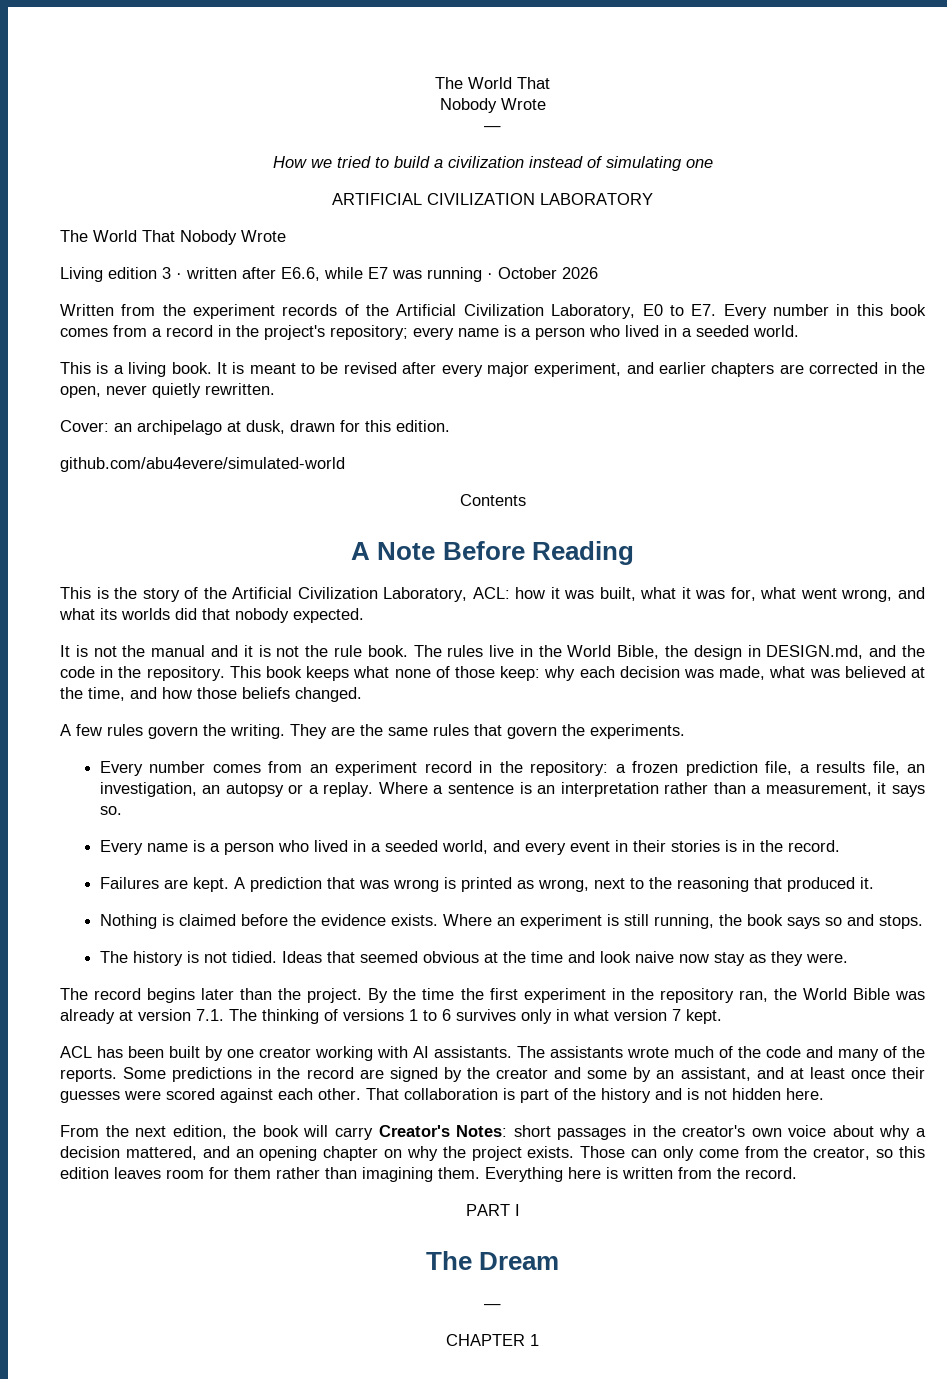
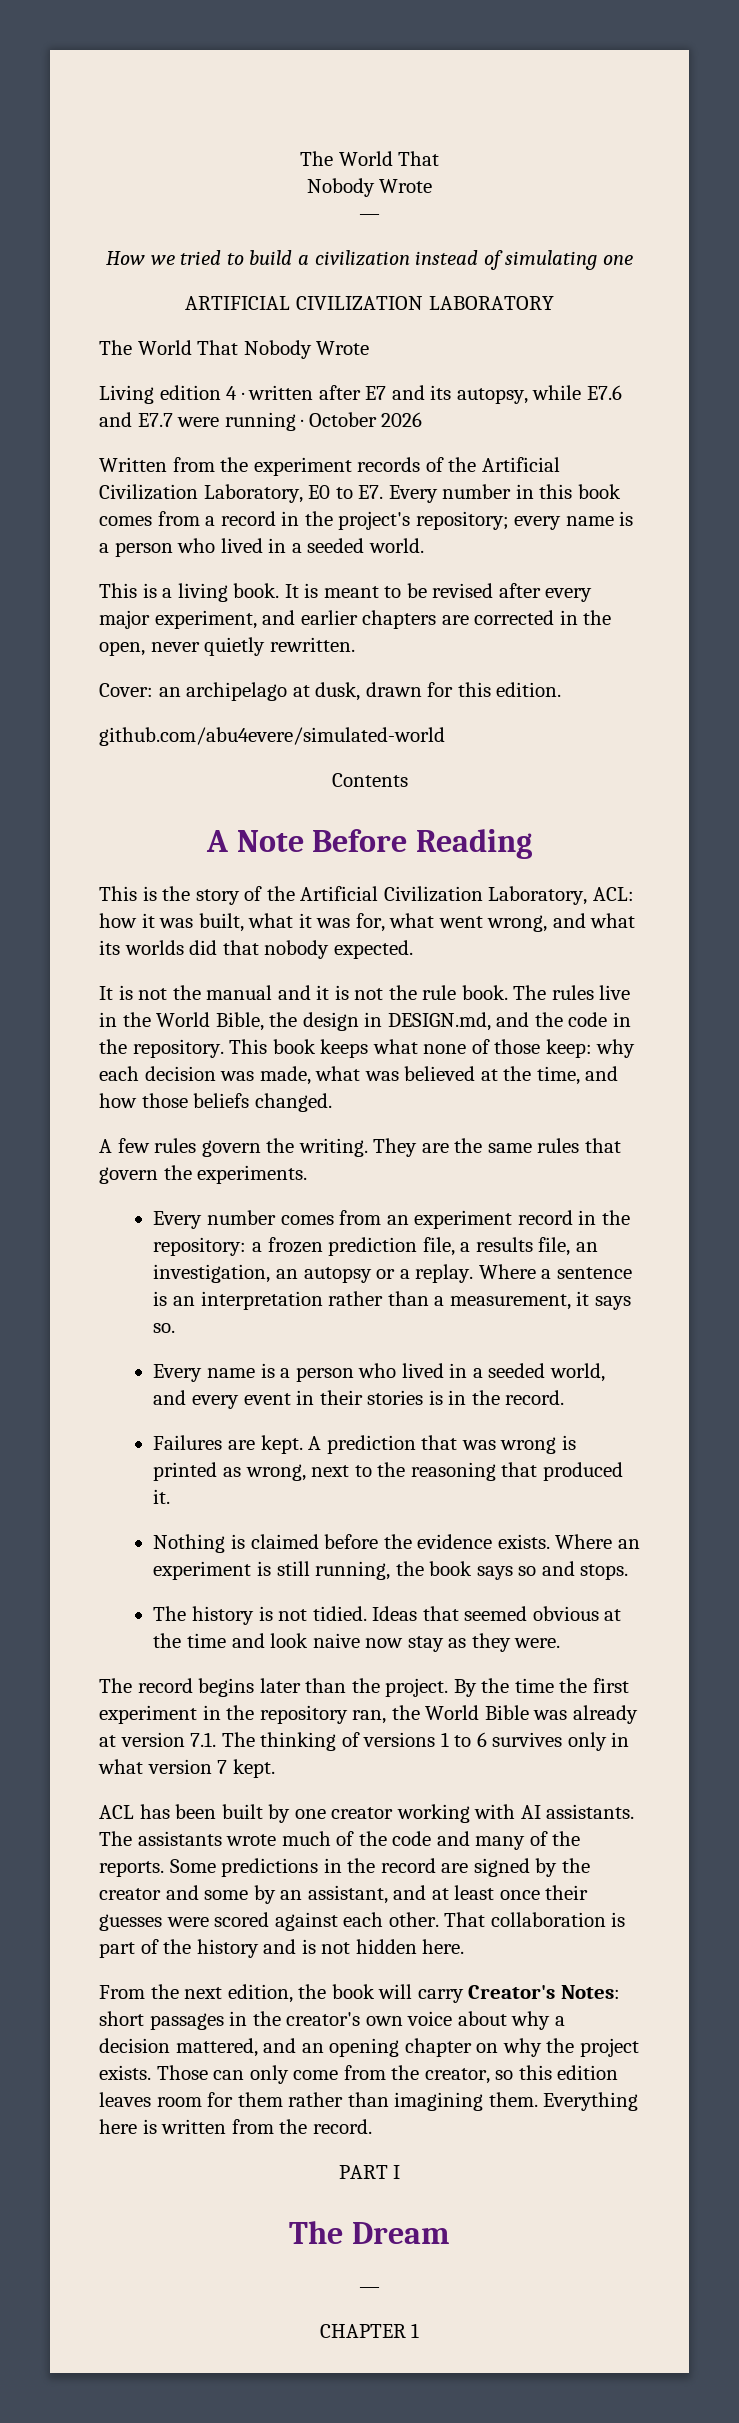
[162,267,171,279] 3 -> [226,386,238,400] 4
[281,267,422,281] E6.6, while E7 was -> [365,385,622,404] [99,412,220,427] E7 and its autopsy, while E7.6 and E7.7 were

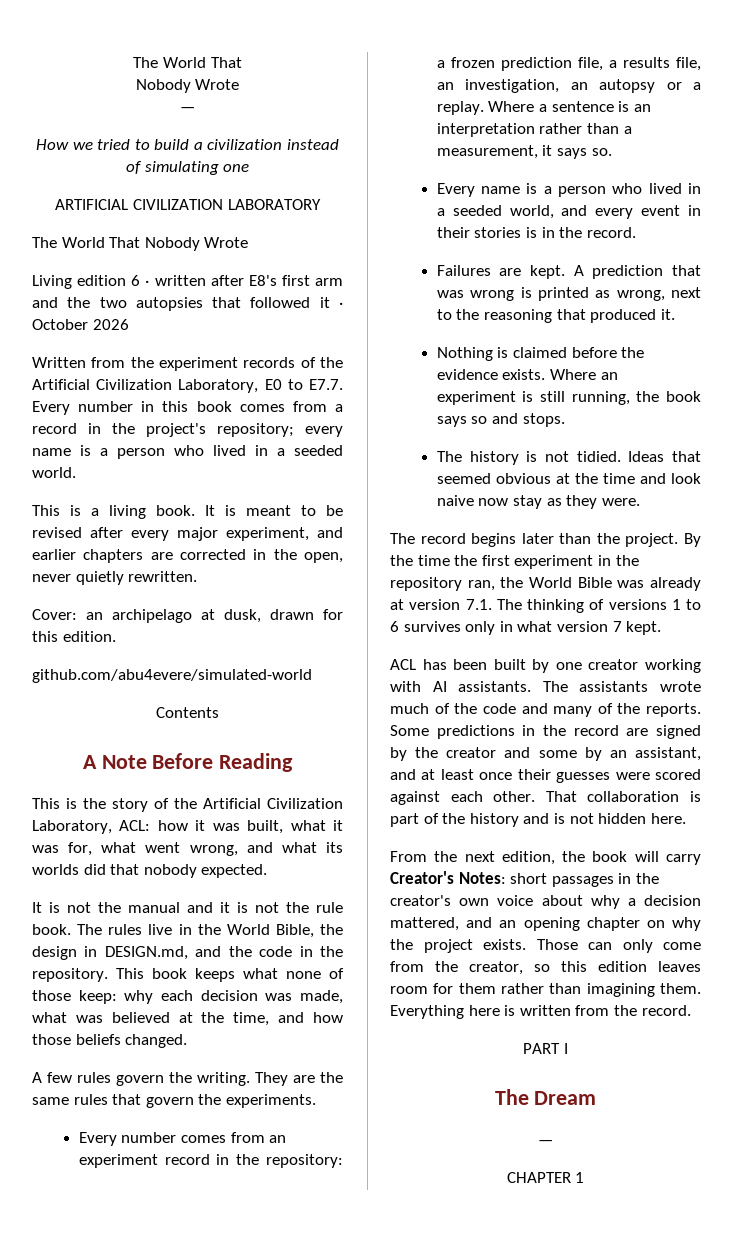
[226,386,238,400] 4 -> [131,275,141,286] 6
[365,385,622,404] [99,412,296,431] E7 and its autopsy, while E7.6 and E7.7 were running -> [248,275,343,286] [32,297,330,311] E8's first arm and the two autopsies that followed it
[358,485,384,499] E7. -> [308,379,343,390] E7.7.

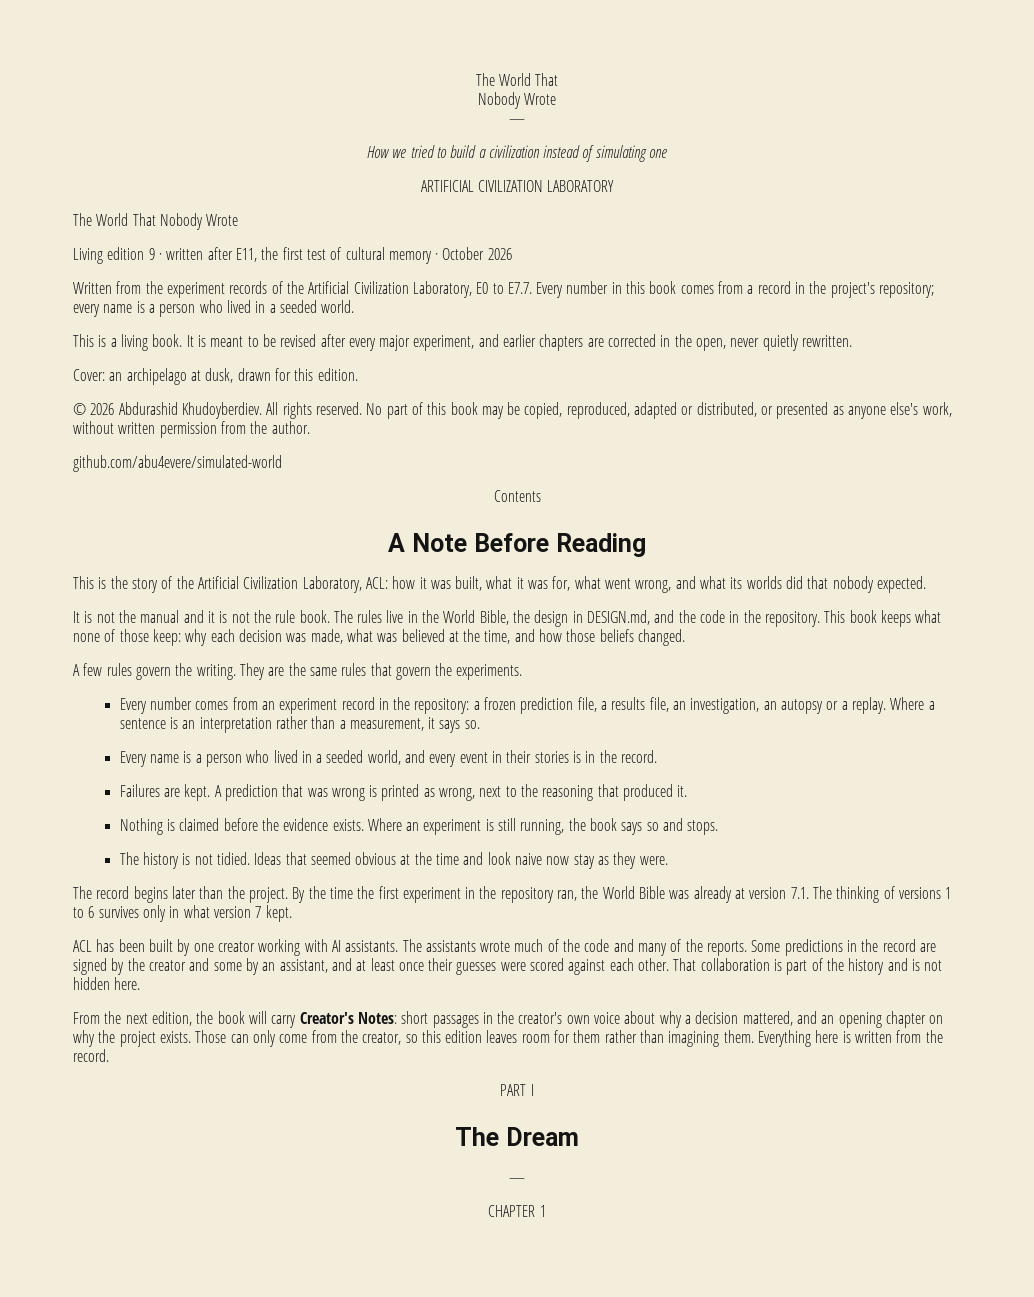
[131,275,141,286] 6 -> [148,248,155,260] 9
[248,275,343,286] [32,297,330,311] E8's first arm and the two autopsies that followed it -> [235,247,432,264] E11, the first test of cultural memory
(116, 636) none -> [73,402,952,419] [73,421,310,438] // © 2026 Abdurashid Khudoyberdiev. All rights reserved. No part of this book may be copied, reproduced, adapted or distributed, or presented as anyone else's work, without written permission from the author.

